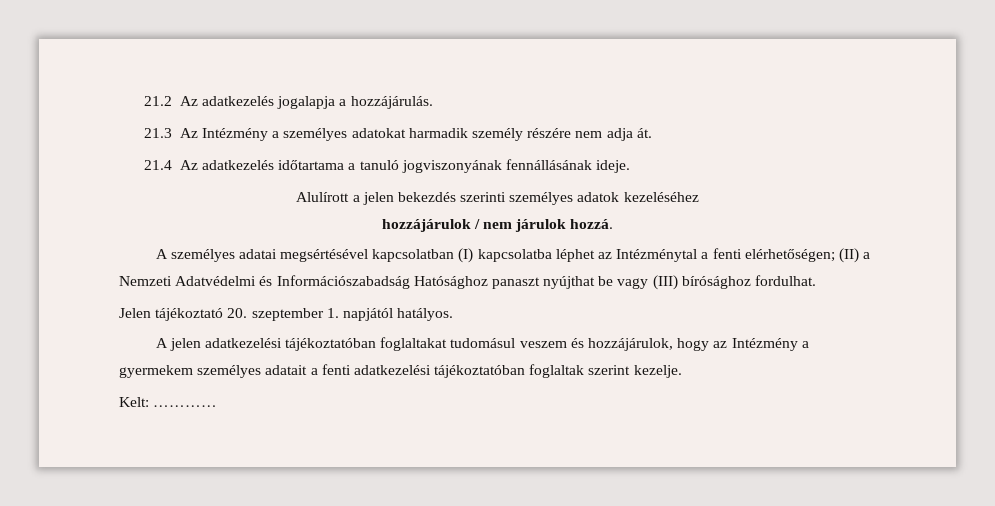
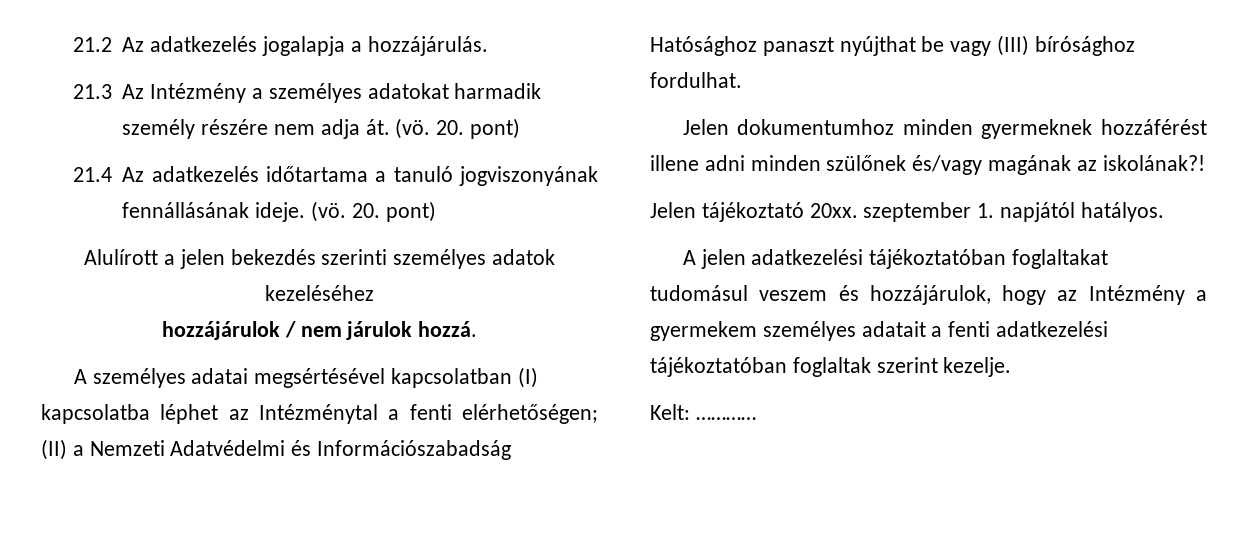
(652, 133) none -> [395,118,521,139] (vö. 20. pont)
(631, 166) none -> [311,201,436,222] (vö. 20. pont)
(817, 280) none -> [682,119,1207,139] [650,155,1205,175] // Jelen dokumentumhoz minden gyermeknek hozzáférést illene adni minden szülőnek és/vagy magának az iskolának?!
[227,308,248,318] 20. -> [809,203,858,218] 20xx.

